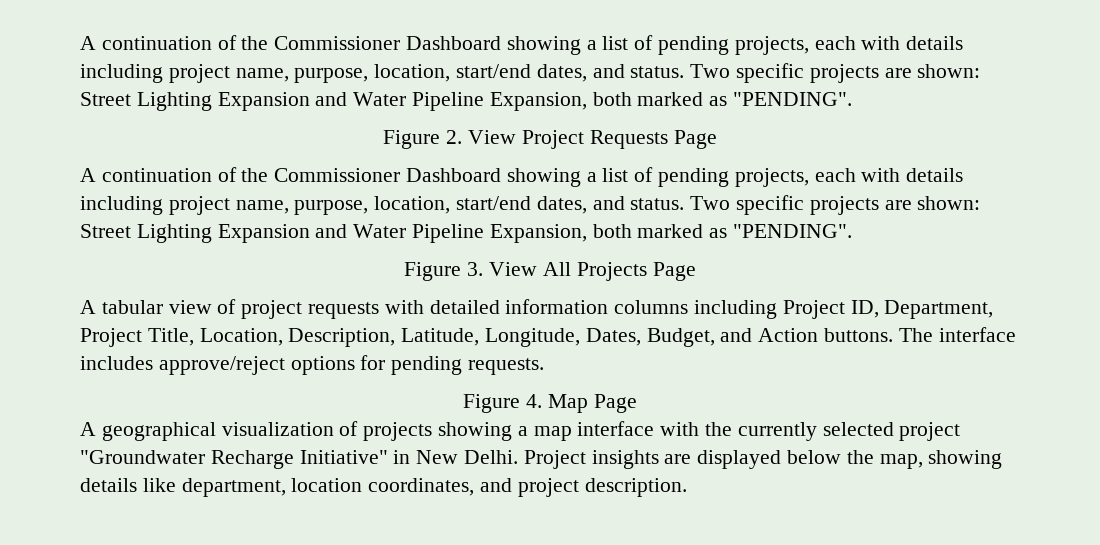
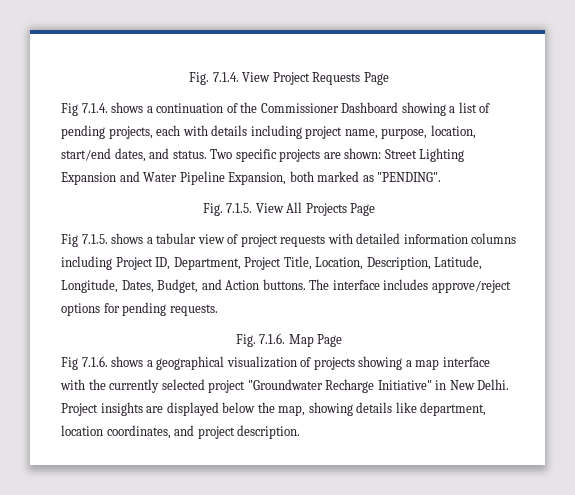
[80,36,96,50] A -> [189,72,389,85] [61,102,153,116] Fig. 7.1.4. View Project Requests Page // Fig 7.1.4. shows a
[383,130,717,149] [80,167,964,187] [80,195,981,215] [80,224,853,243] [404,262,484,281] Figure 2. View Project Requests Page // A continuation of the Commissioner Dashboard showing a list of pending projects, each with details including project name, purpose, location, start/end dates, and status. Two specific projects are shown: Street Lighting Expansion and Water Pipeline Expansion, both marked as "PENDING". // Figure 3. -> [202,203,253,216] Fig. 7.1.5.
[80,300,96,314] A -> [61,233,153,247] Fig 7.1.5. shows a
[463,394,543,413] Figure 4. -> [235,333,286,347] Fig. 7.1.6.
[80,422,96,436] A -> [61,356,153,370] Fig 7.1.6. shows a

